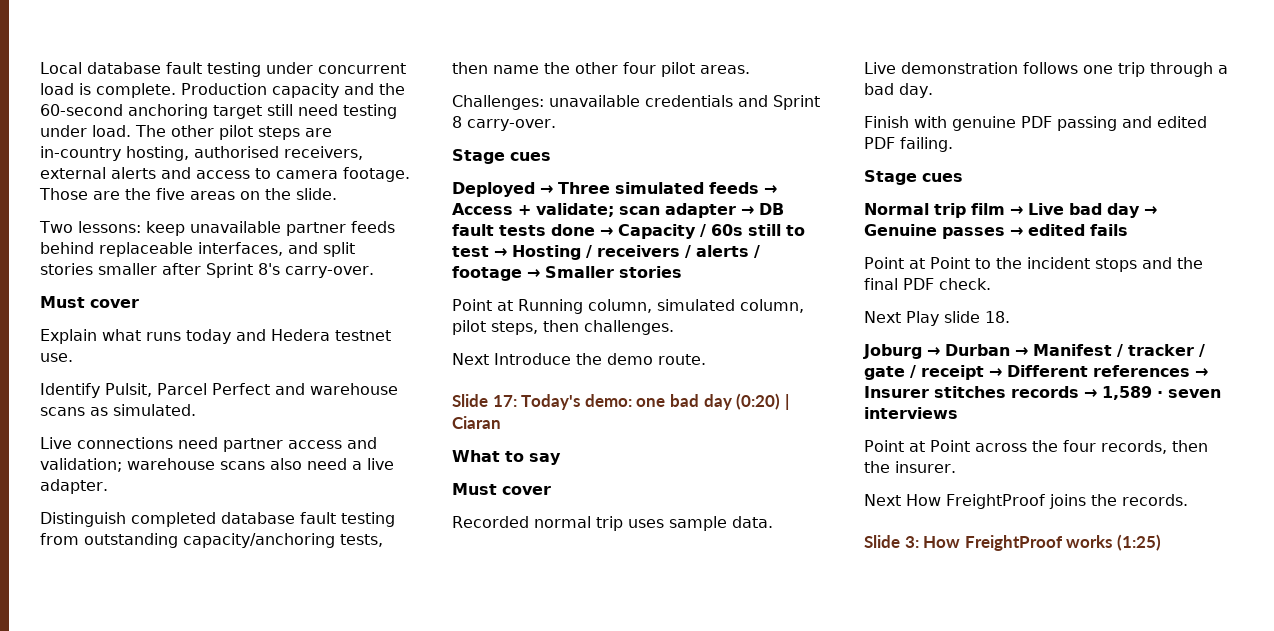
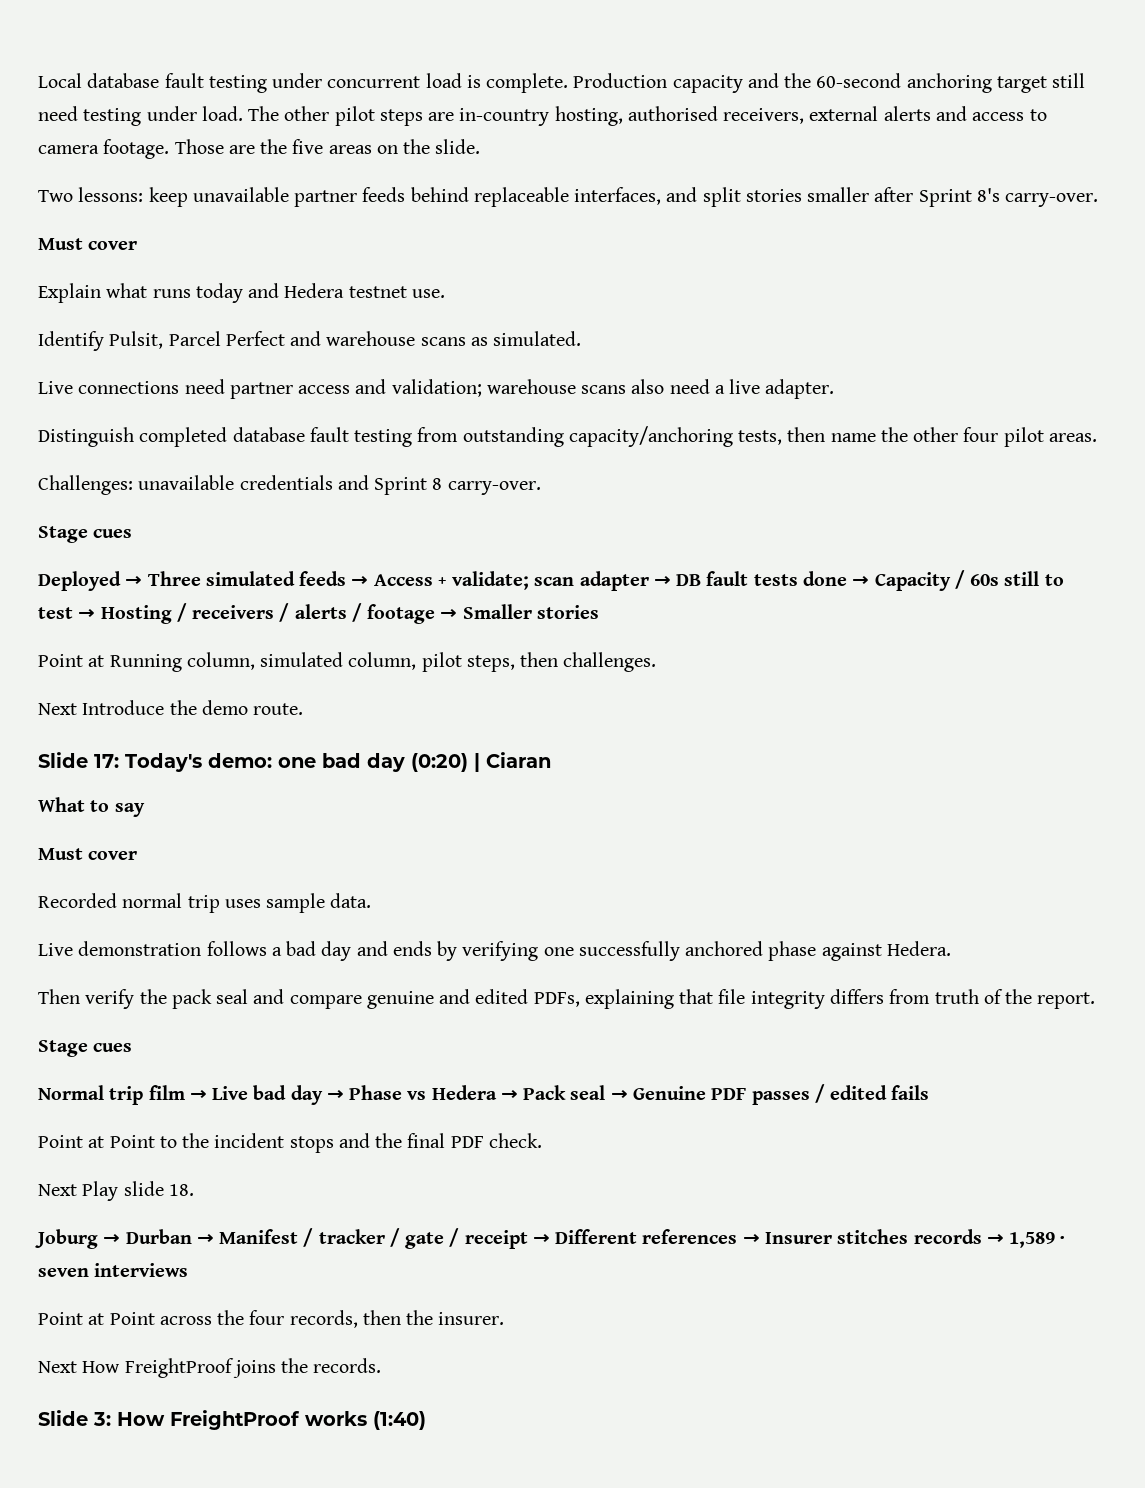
[1083,62,1228,77] [864,83,933,98] [864,116,1207,131] [864,137,953,152] one trip through a bad day. // Finish with genuine PDF passing and edited PDF failing. -> [271,941,951,961] [38,989,1096,1009] a bad day and ends by verifying one successfully anchored phase against Hedera. // Then verify the pack seal and compare genuine and edited PDFs, explaining that file integrity differs from truth of the report.
[864,224,1023,239] Genuine passes → -> [349,1084,825,1105] Phase vs Hedera → Pack seal → Genuine PDF passes /
[1116,534,1161,551] (1:25) -> [373,1411,426,1430] (1:40)

